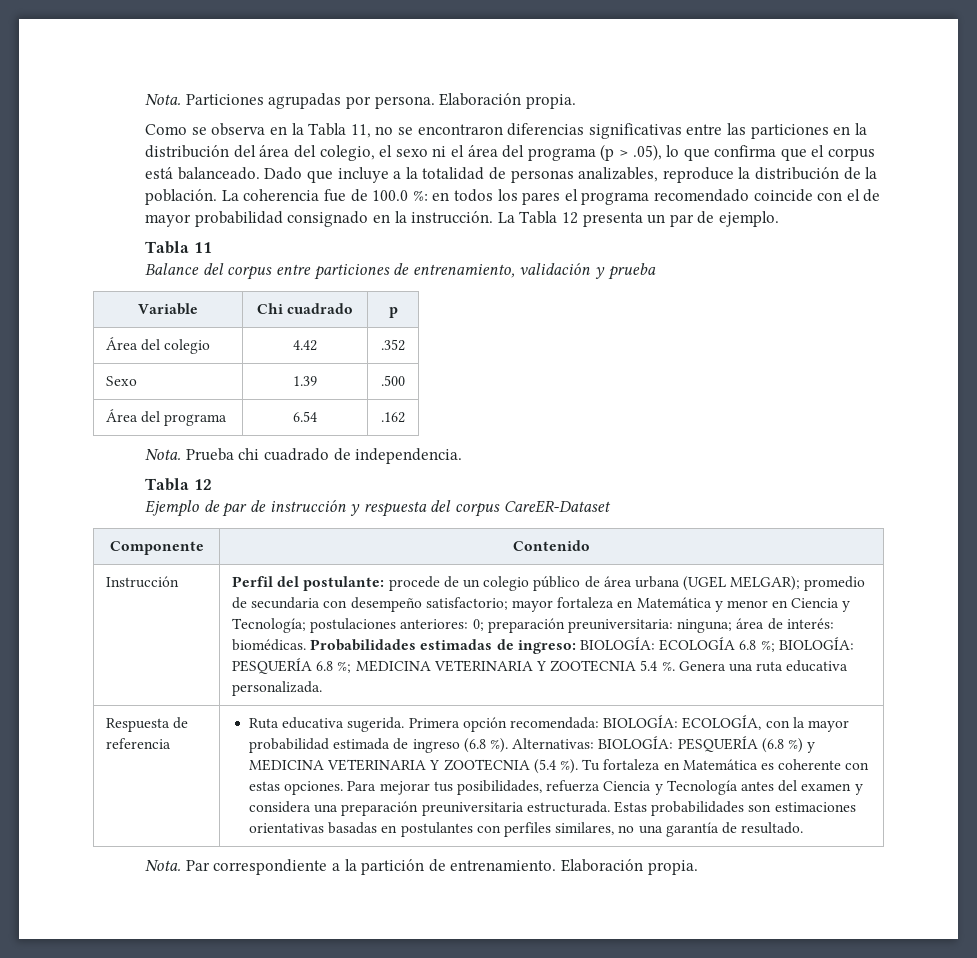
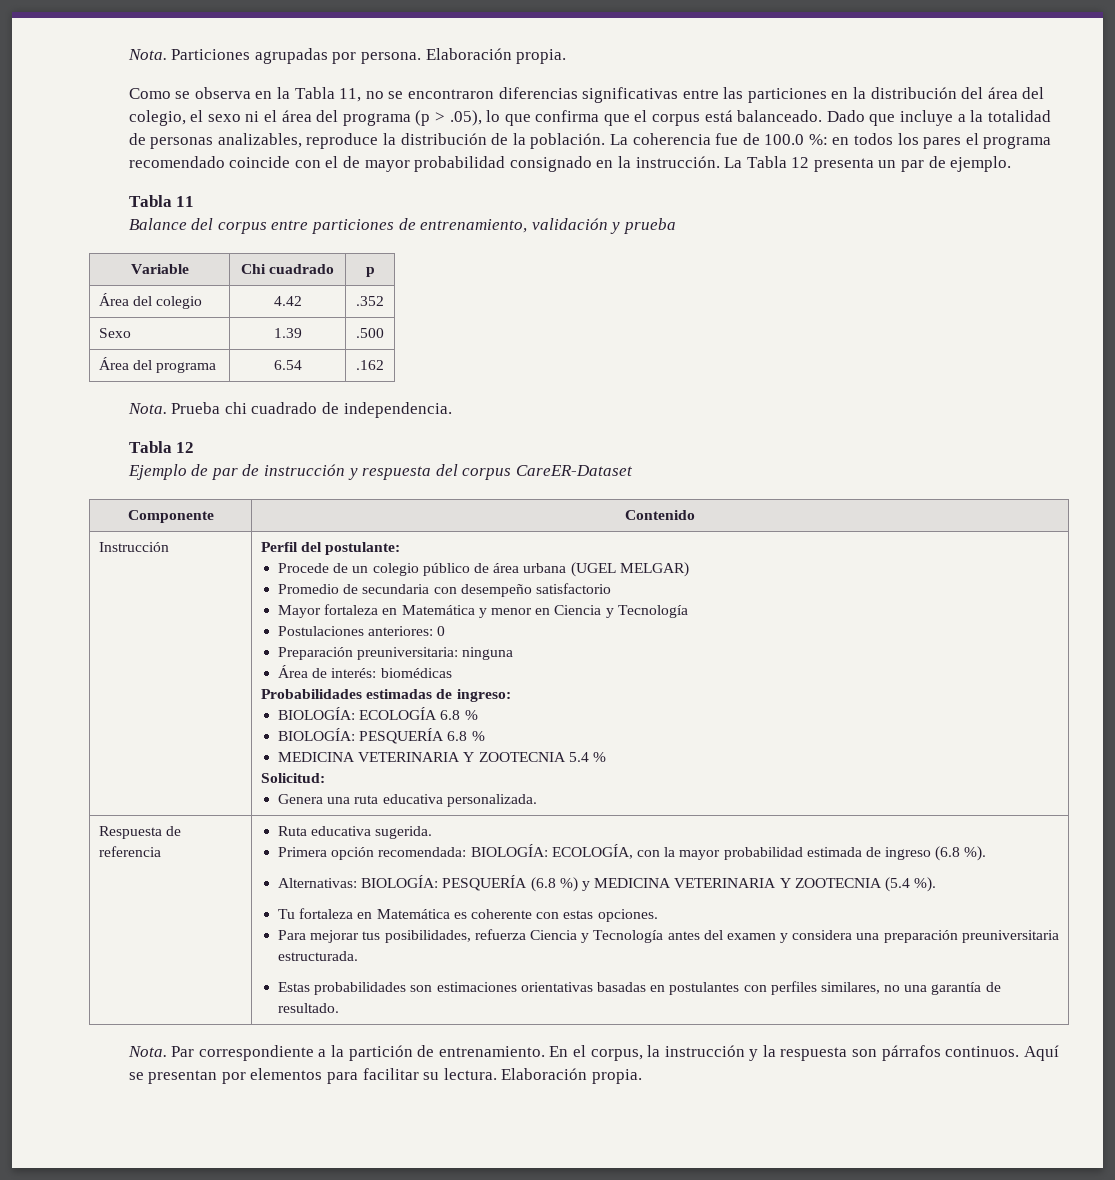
[388,576,440,591] procede -> [278,563,330,573] // Procede
[730,576,866,591] MELGAR); promedio -> [619,562,689,577] [278,584,340,594] MELGAR) // Promedio
[425,597,553,612] satisfactorio; mayor -> [535,583,611,594] [278,605,322,618] satisfactorio // Mayor
[232,618,765,633] Tecnología; postulaciones anteriores: 0; preparación preuniversitaria: ninguna; área -> [617,605,688,618] [278,626,446,636] [278,647,514,660] [278,665,309,678] Tecnología // Postulaciones anteriores: 0 // Preparación preuniversitaria: ninguna // Área
[232,639,307,651] biomédicas. -> [380,668,452,678] biomédicas //
(576, 647) none -> (511, 695) //
[760,640,775,652] %; -> [464,710,478,720] % //
[337,661,352,673] %; -> [471,731,485,741] % //
[661,661,675,671] %. -> [592,752,606,762] [260,773,325,783] % // Solicitud: //
(405, 724) none -> (433, 832) //
(509, 745) none -> (987, 853) //
(579, 766) none -> (937, 884) //
(344, 788) none -> (658, 915) //
(610, 807) none -> (359, 956) //
(557, 865) none -> [549,1045,1059,1061] [128,1068,497,1084] En el corpus, la instrucción y la respuesta son párrafos continuos. Aquí se presentan por elementos para facilitar su lectura.

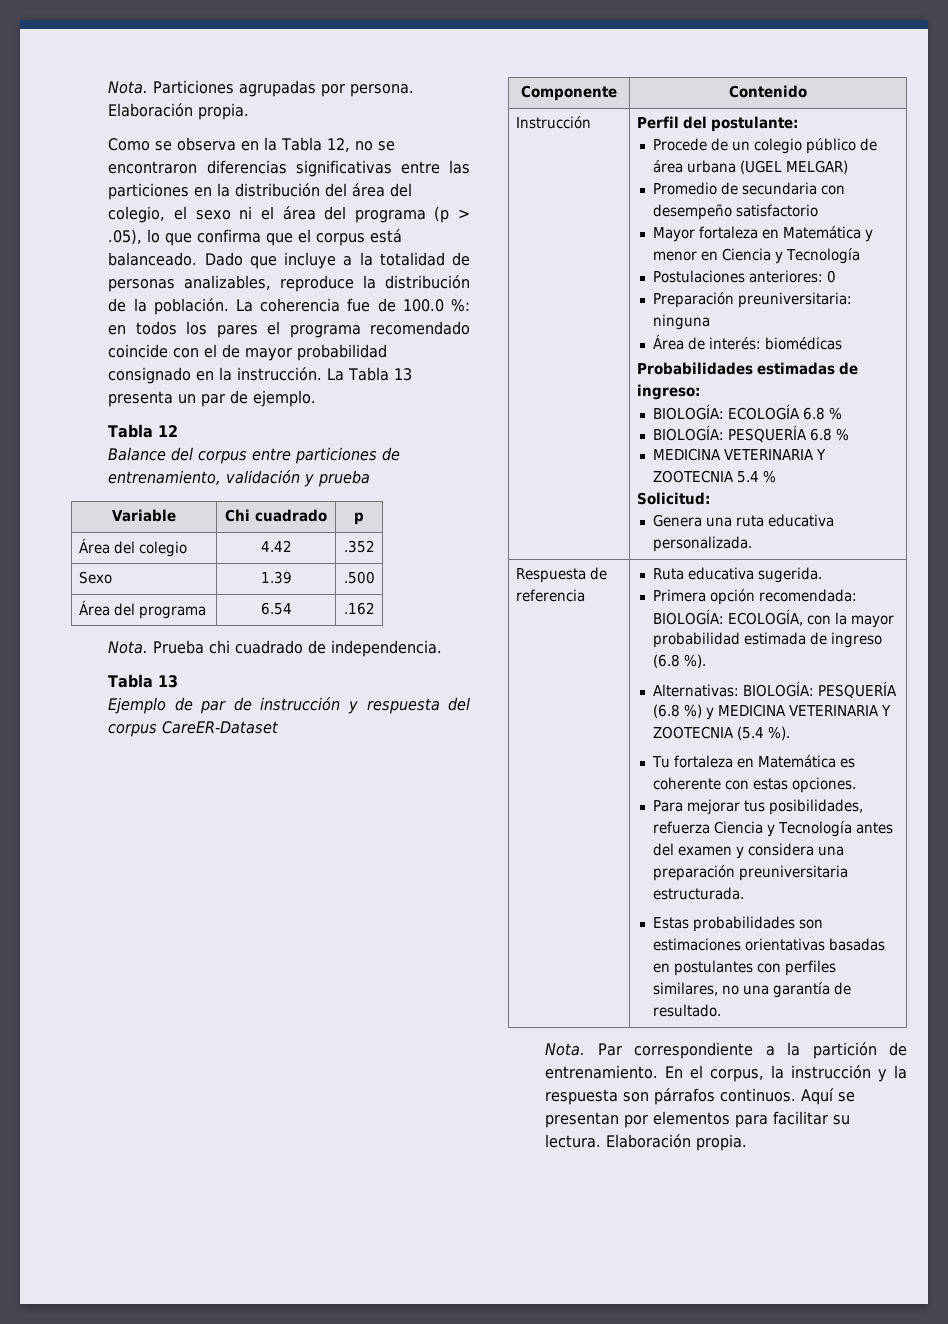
[339,88,362,102] 11, -> [327,138,351,152] 12,
[791,157,810,168] 12 -> [394,368,413,381] 13
[176,196,195,207] 11 -> [158,425,179,437] 12
[176,442,195,453] 12 -> [158,675,179,688] 13

